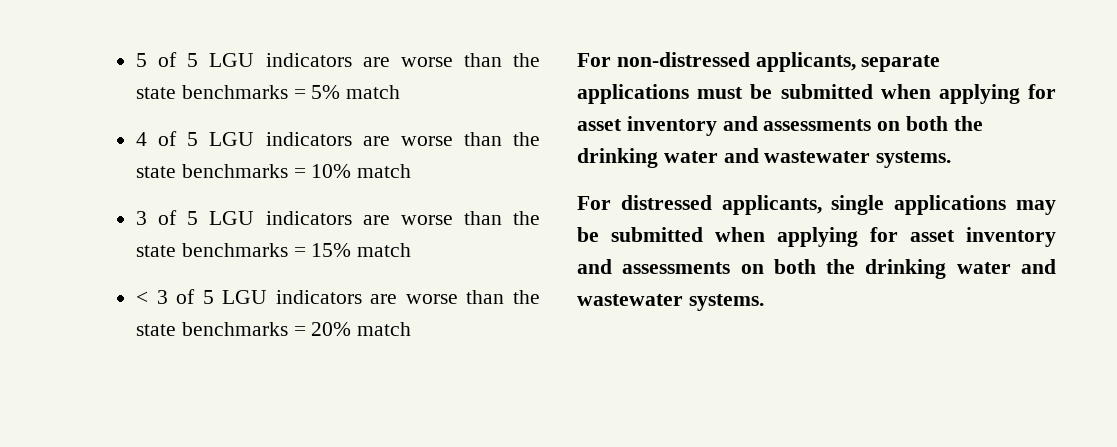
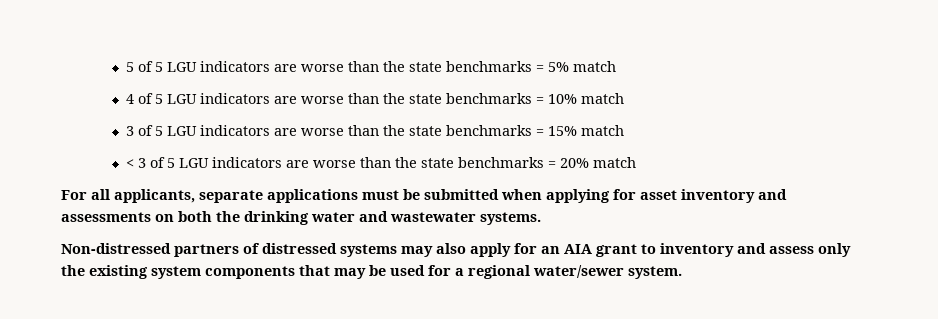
[616,52,750,67] non-distressed -> [91,189,110,200] all
[577,195,1056,215] [577,227,1056,247] [577,259,1056,279] [577,294,764,311] For distressed applicants, single applications may be submitted when applying for asset inventory and assessments on both the drinking water and wastewater systems. -> [61,243,851,257] [61,265,682,279] Non-distressed partners of distressed systems may also apply for an AIA grant to inventory and assess only the existing system components that may be used for a regional water/sewer system.

